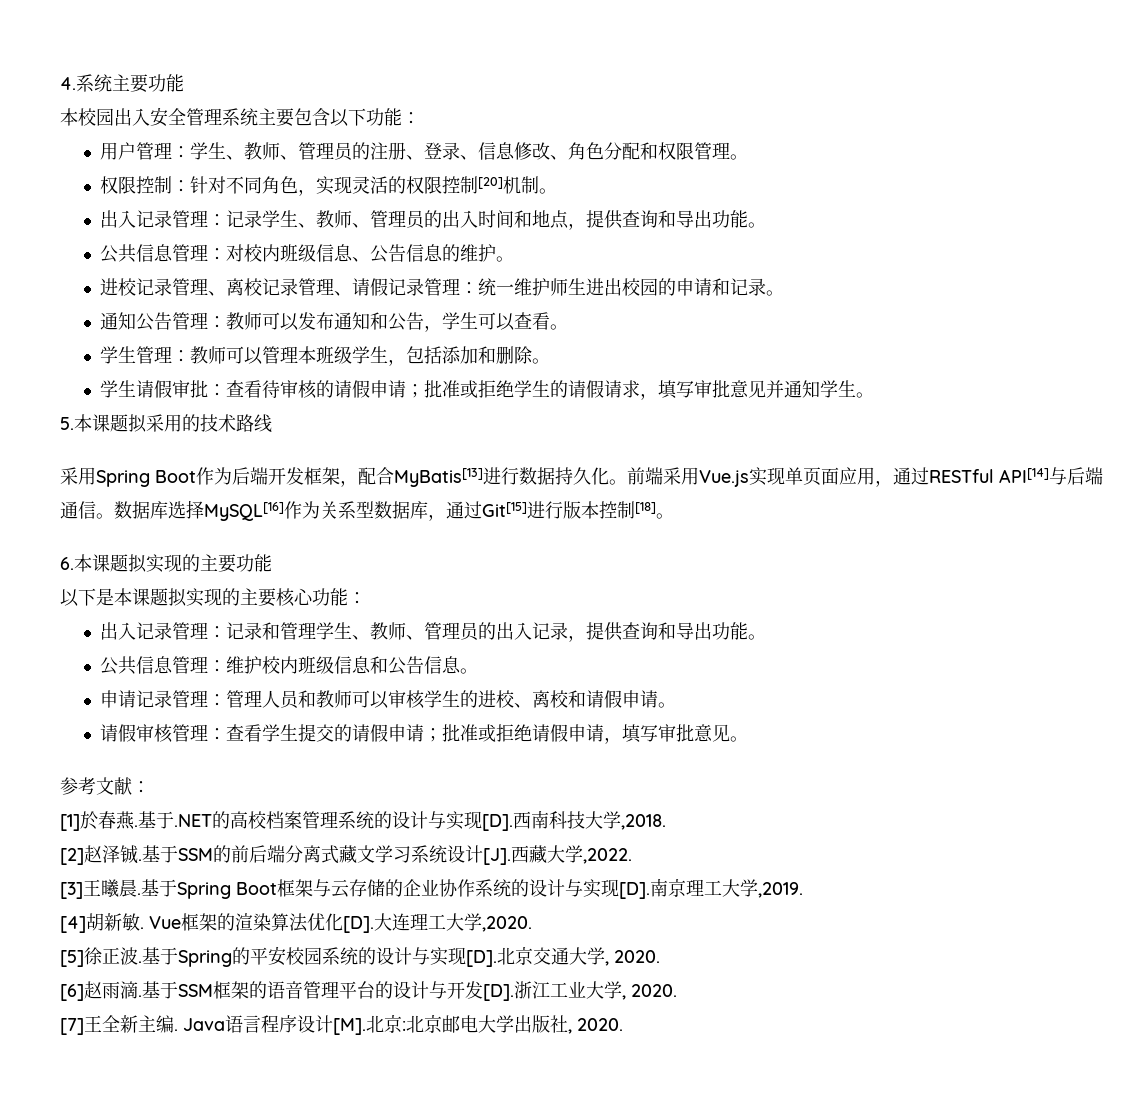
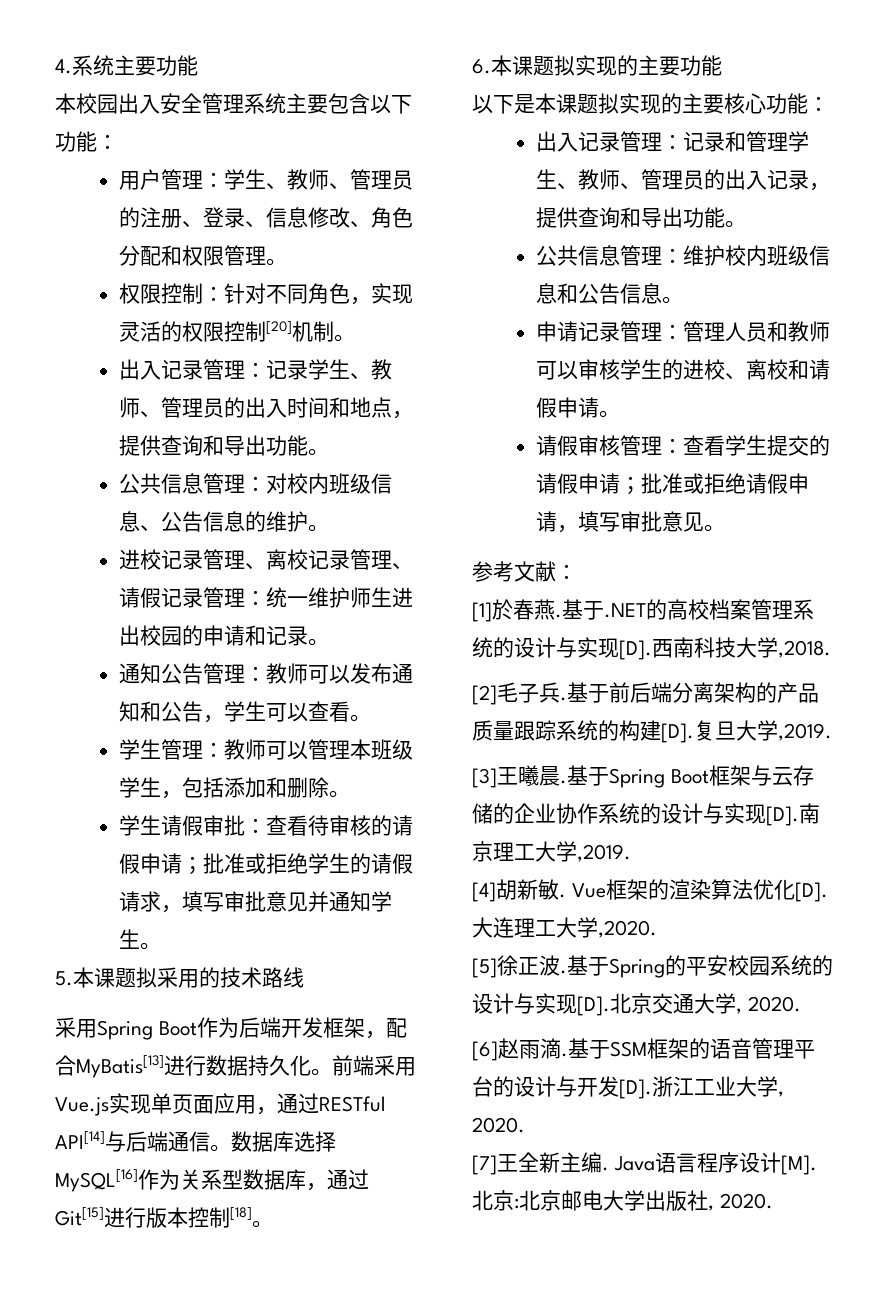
[84,845,231,864] 赵泽铖.基于SSM的 -> [497,682,609,703] 毛子兵.基于
[321,845,632,865] 式藏文学习系统设计[J].西藏大学,2022. -> [714,682,819,703] [472,720,832,743] 架构的产品质量跟踪系统的构建[D].复旦大学,2019.

